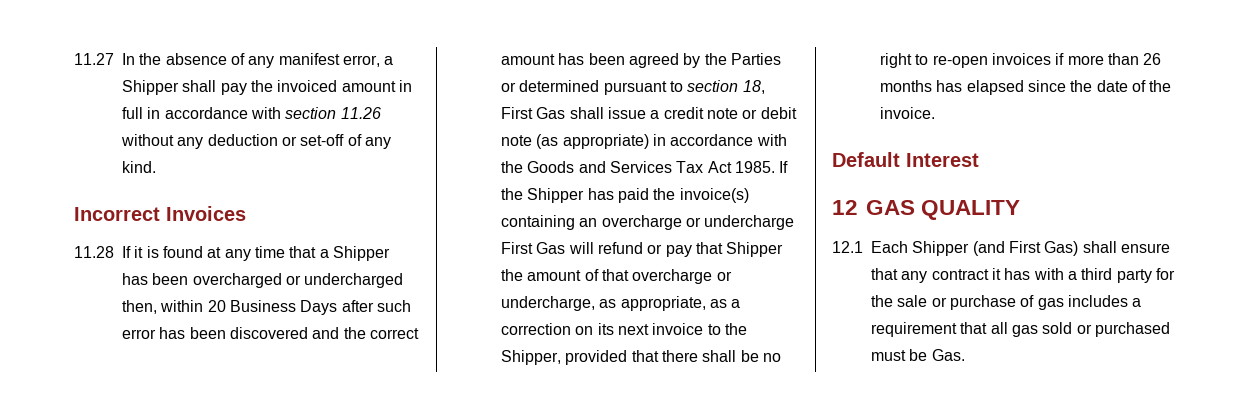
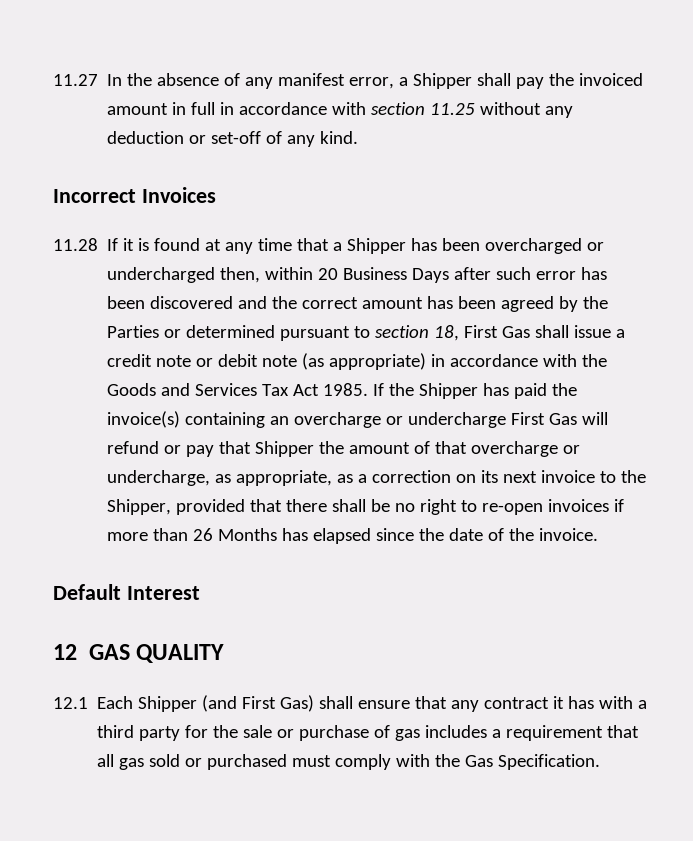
[340,107,381,119] 11.26 -> [430,103,476,115] 11.25
[880,80,932,92] months -> [218,528,278,541] Months
[909,349,965,361] be Gas. -> [335,754,601,770] comply with the Gas Specification.

